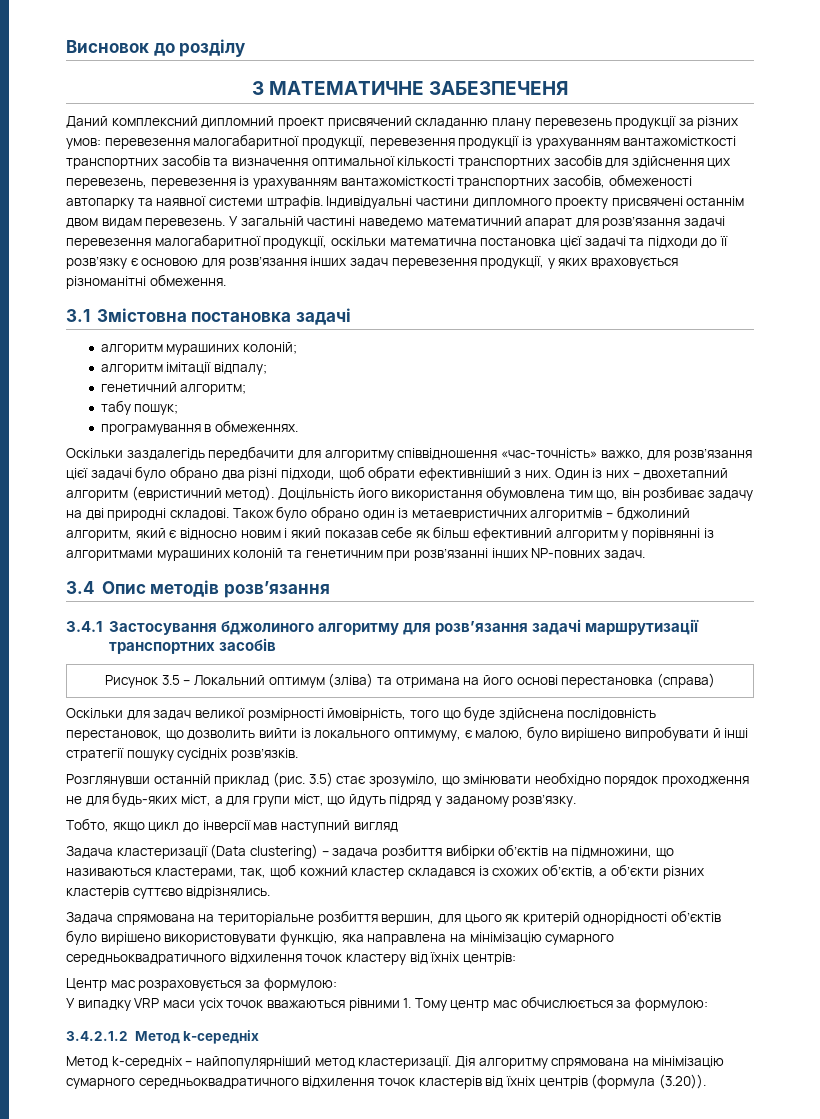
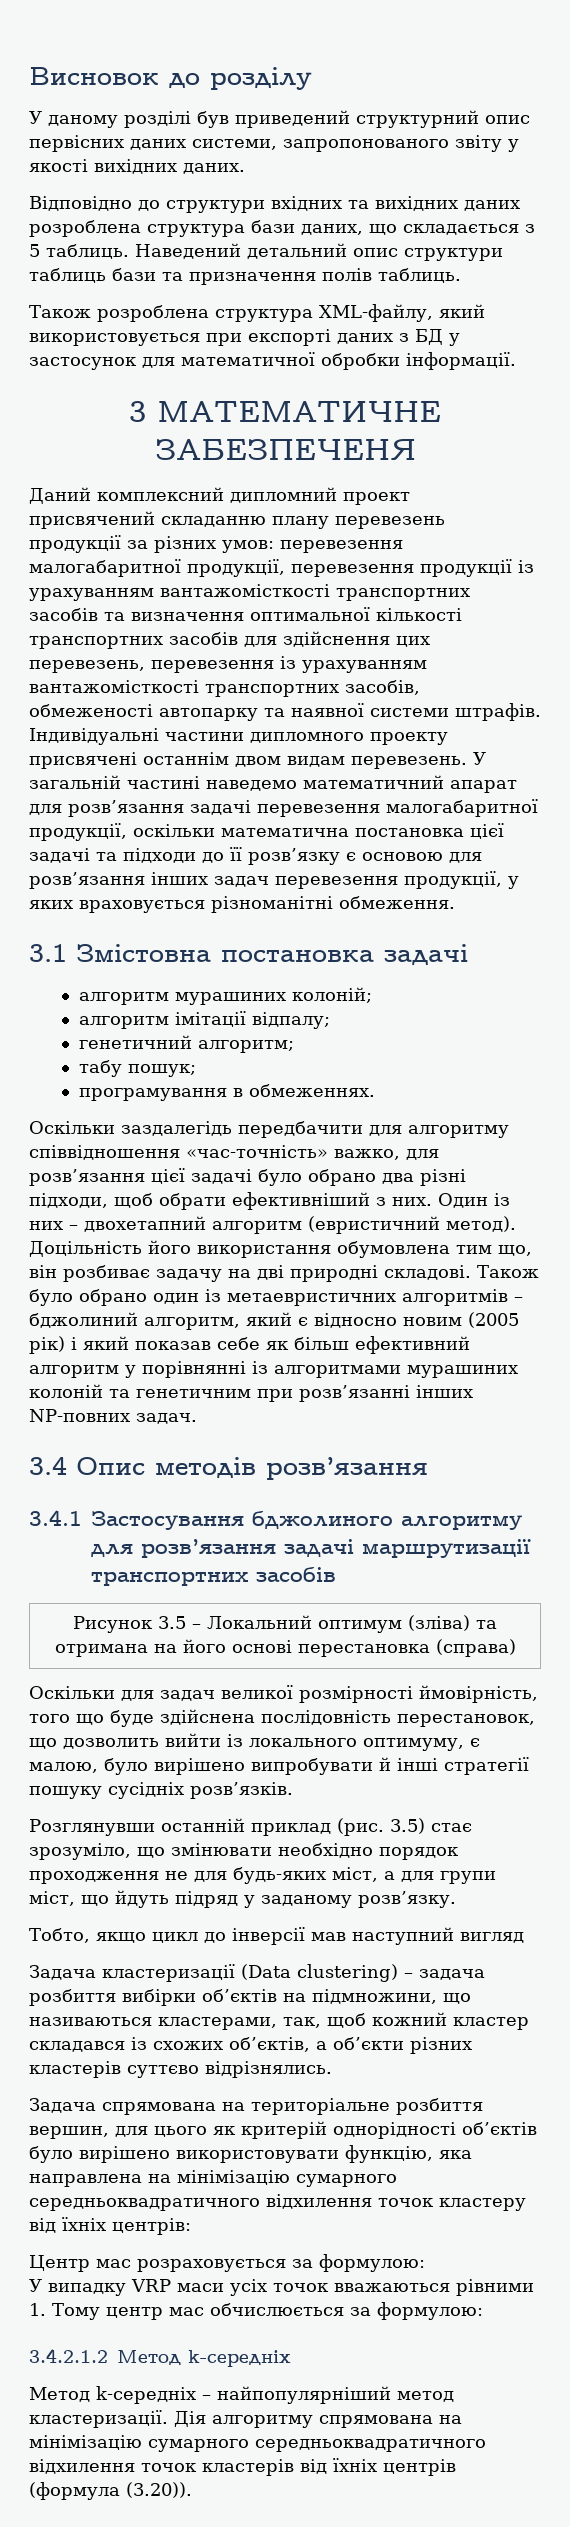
(246, 48) none -> [29,110,530,128] [29,135,519,152] [29,159,245,174] [29,196,520,213] [29,220,535,237] [29,243,503,261] [29,268,461,285] [29,304,485,322] [29,329,460,346] [29,352,516,370] // У даному розділі був приведений структурний опис первісних даних системи, запропонованого звіту у якості вихідних даних. // Відповідно до структури вхідних та вихідних даних розроблена структура бази даних, що складається з 5 таблиць. Наведений детальний опис структури таблиць бази та призначення полів таблиць. // Також розроблена структура XML-файлу, який використовується при експорті даних з БД у застосунок для математичної обробки інформації.
(281, 534) none -> [468,1312,519,1328] [29,1336,65,1354] (2005 рік)

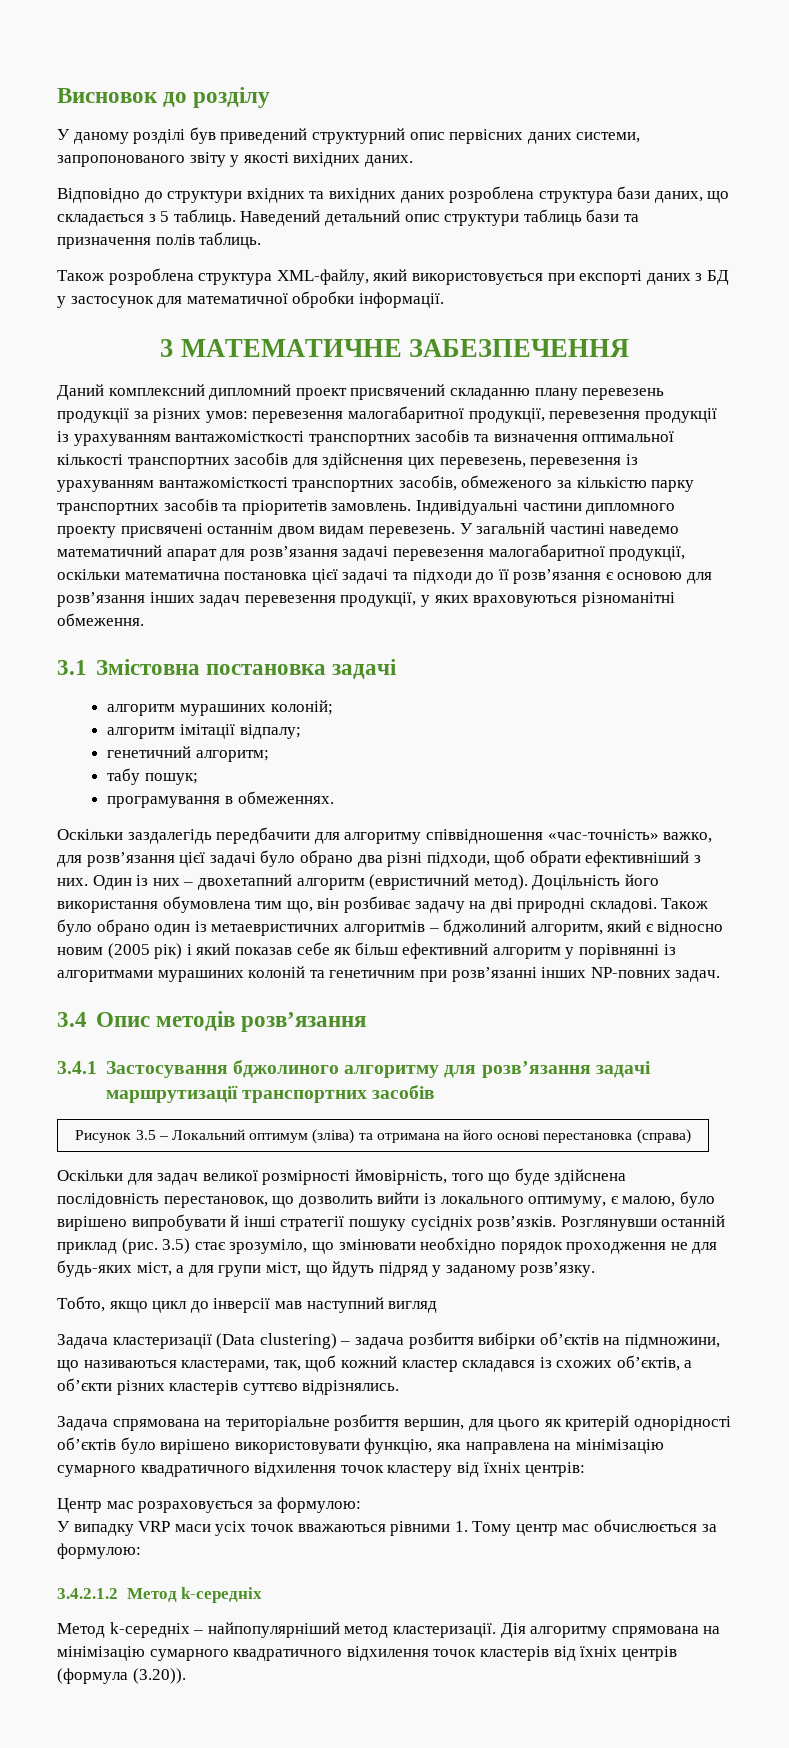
[154,439,416,460] ЗАБЕЗПЕЧЕНЯ -> [408,339,629,357] ЗАБЕЗПЕЧЕННЯ
[29,703,541,721] обмеженості автопарку та наявної системи штрафів. -> [461,475,695,492] [57,498,412,515] обмеженого за кількістю парку транспортних засобів та пріоритетів замовлень.
[248,848,340,865] розв’язку -> [513,569,602,584] розв’язання
[79,900,205,913] враховується -> [473,595,578,607] враховуються
(293, 1790) // -> (557, 1223) none
[29,2198,260,2211] середньоквадратичного -> [140,1465,250,1477] квадратичного
[255,2439,486,2452] середньоквадратичного -> [233,1649,343,1661] квадратичного

